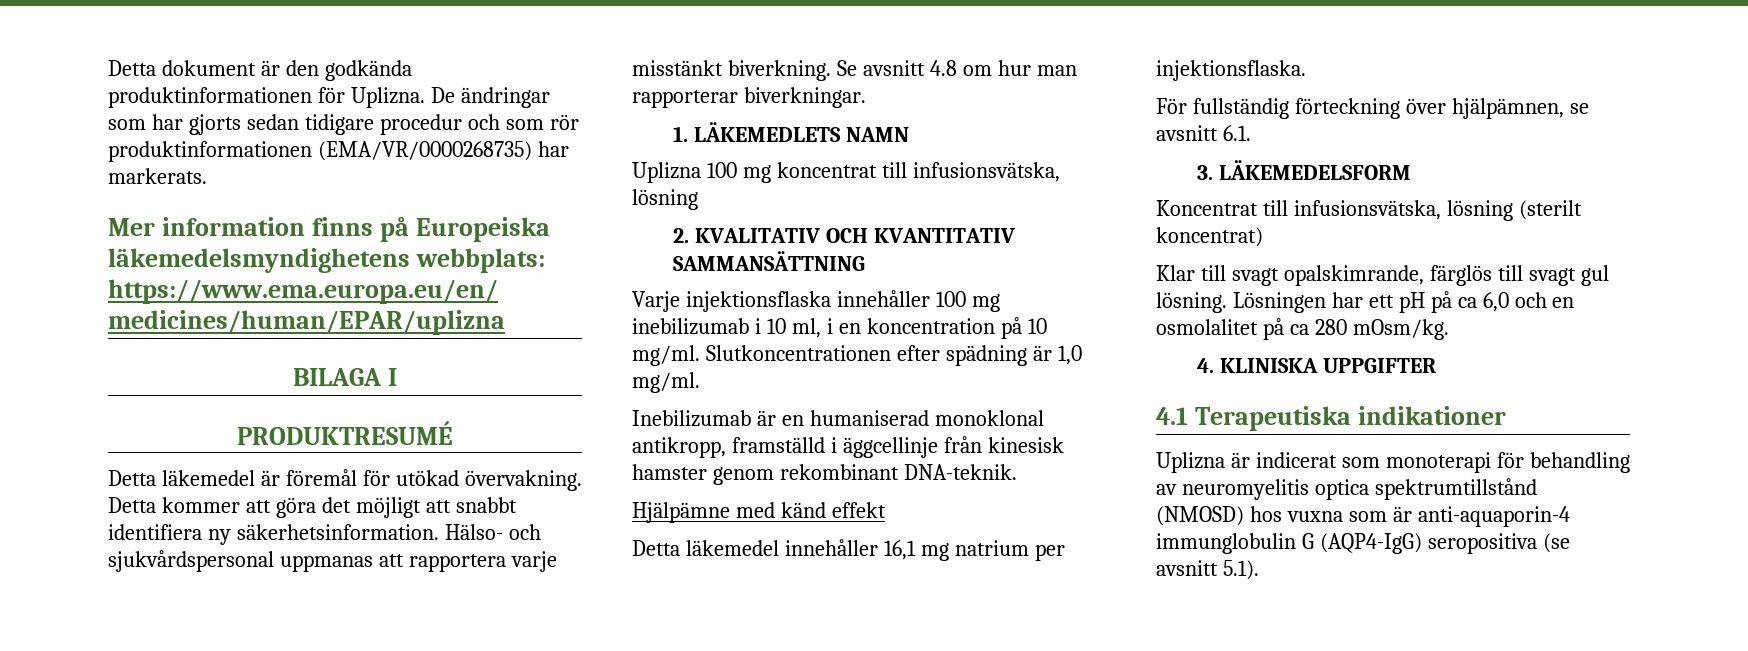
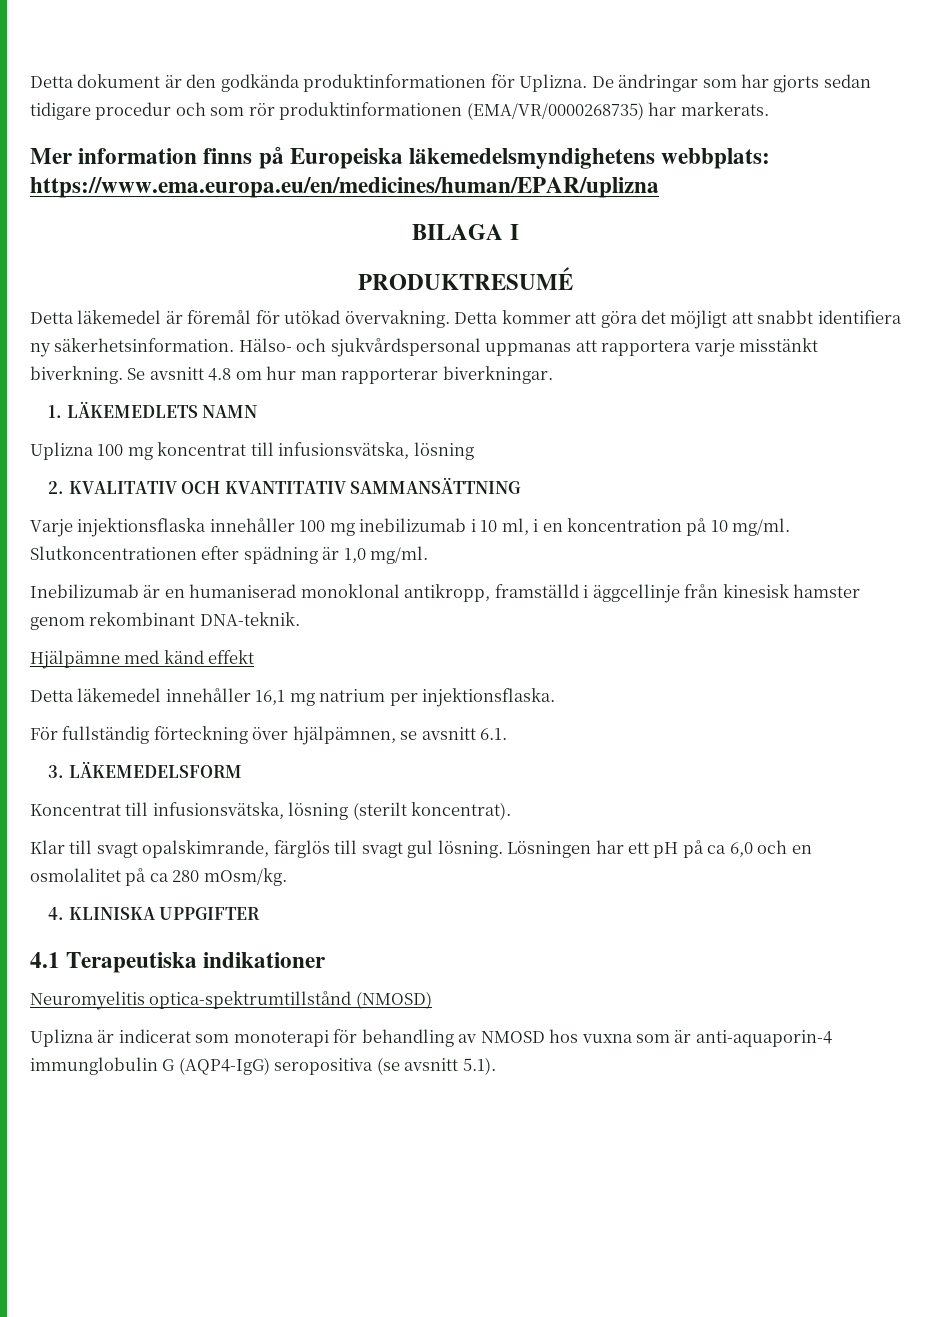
[1156,227,1263,247] koncentrat) -> [411,802,512,820] koncentrat).
(1506, 415) none -> [30,991,432,1010] // Neuromyelitis optica-spektrumtillstånd (NMOSD)
[1181,478,1537,500] [1156,506,1244,526] neuromyelitis optica spektrumtillstånd (NMOSD) -> [480,1031,545,1043] NMOSD

